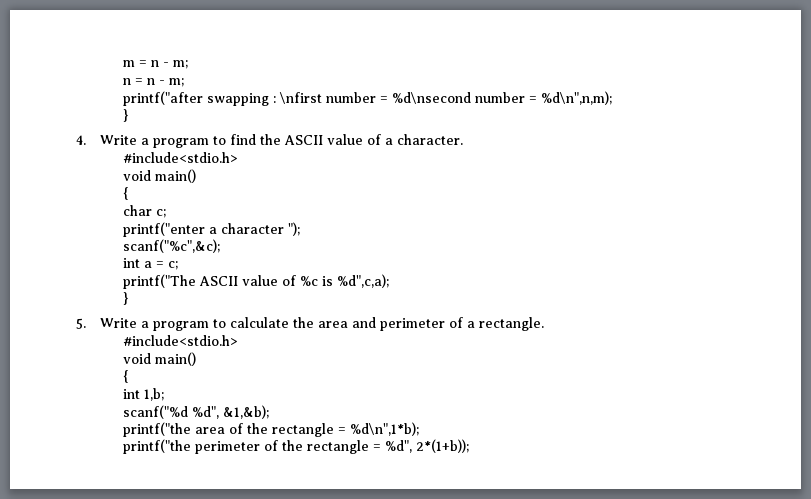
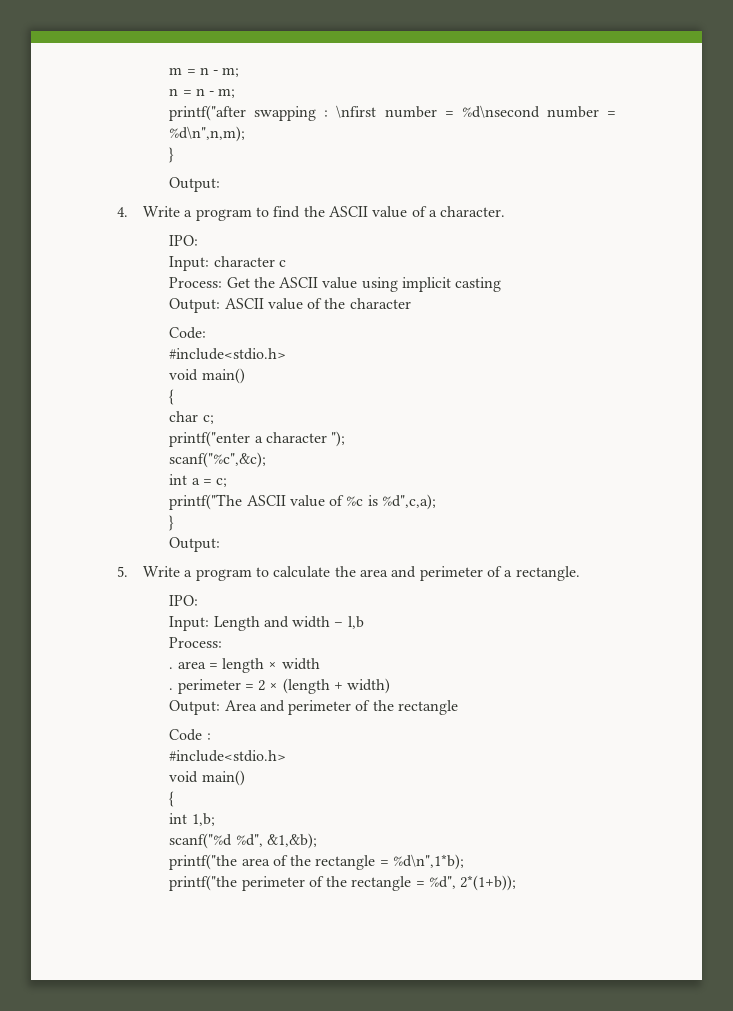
(129, 115) none -> [169,177,221,192] // Output:
(463, 139) none -> [169,235,199,246] [169,256,286,271] [169,277,502,292] [169,298,411,313] [169,327,207,339] // IPO: // Input: character c // Process: Get the ASCII value using implicit casting // Output: ASCII value of the character // Code:
(129, 298) none -> [169,537,221,552] // Output:
(544, 324) none -> [169,595,199,606] [169,616,364,631] [169,637,223,648] [169,658,320,673] [169,678,391,694] [169,700,459,715] [169,729,211,741] // IPO: // Input: Length and width – l,b // Process: // . area = length × width // . perimeter = 2 × (length + width) // Output: Area and perimeter of the rectangle // Code :

